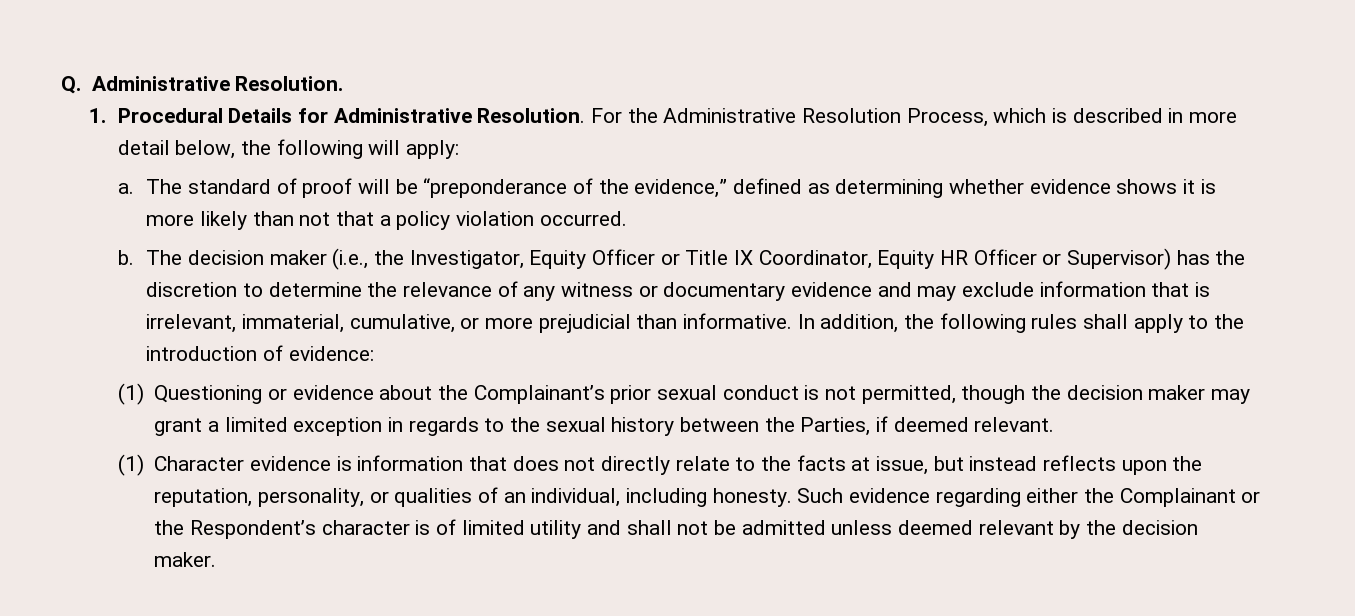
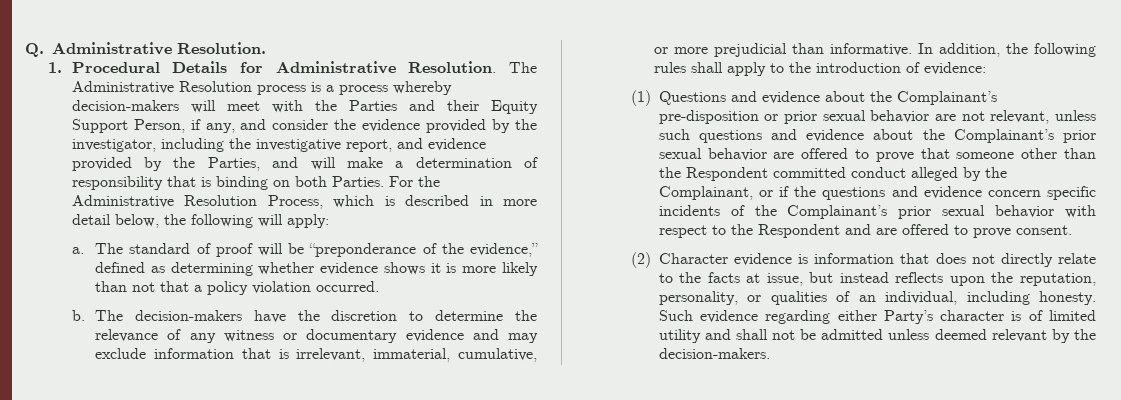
(586, 115) none -> [509,62,537,73] [71,81,452,95] [71,100,538,114] [71,119,537,133] [71,138,486,152] [71,157,538,171] [71,176,384,190] The Administrative Resolution process is a process whereby decision-makers will meet with the Parties and their Equity Support Person, if any, and consider the evidence provided by the investigator, including the investigative report, and evidence provided by the Parties, and will make a determination of responsibility that is binding on both Parties.
[187,248,1210,270] decision maker (i.e., the Investigator, Equity Officer or Title IX Coordinator, Equity HR Officer or Supervisor) has -> [134,310,286,323] decision-makers have
[154,385,287,404] Questioning or -> [658,91,997,105] [658,110,1096,124] [658,129,798,143] Questions and evidence about the Complainant’s pre-disposition or prior sexual behavior are not relevant, unless such questions and
[722,385,1250,404] [154,416,1055,436] [117,454,144,476] conduct is not permitted, though the decision maker may grant a limited exception in regards to the sexual history between the Parties, if deemed relevant. // (1) -> [707,148,1096,162] [658,167,1007,181] [658,186,1096,200] [658,205,1096,219] [658,224,1072,238] [630,252,651,268] behavior are offered to prove that someone other than the Respondent committed conduct alleged by the Complainant, or if the questions and evidence concern specific incidents of the Complainant’s prior sexual behavior with respect to the Respondent and are offered to prove consent. // (2)
[1083,488,1261,507] [154,520,316,539] the Complainant or the Respondent’s -> [883,310,933,324] Party’s
[1121,520,1198,535] [154,552,217,567] decision maker. -> [658,348,770,359] decision-makers.

